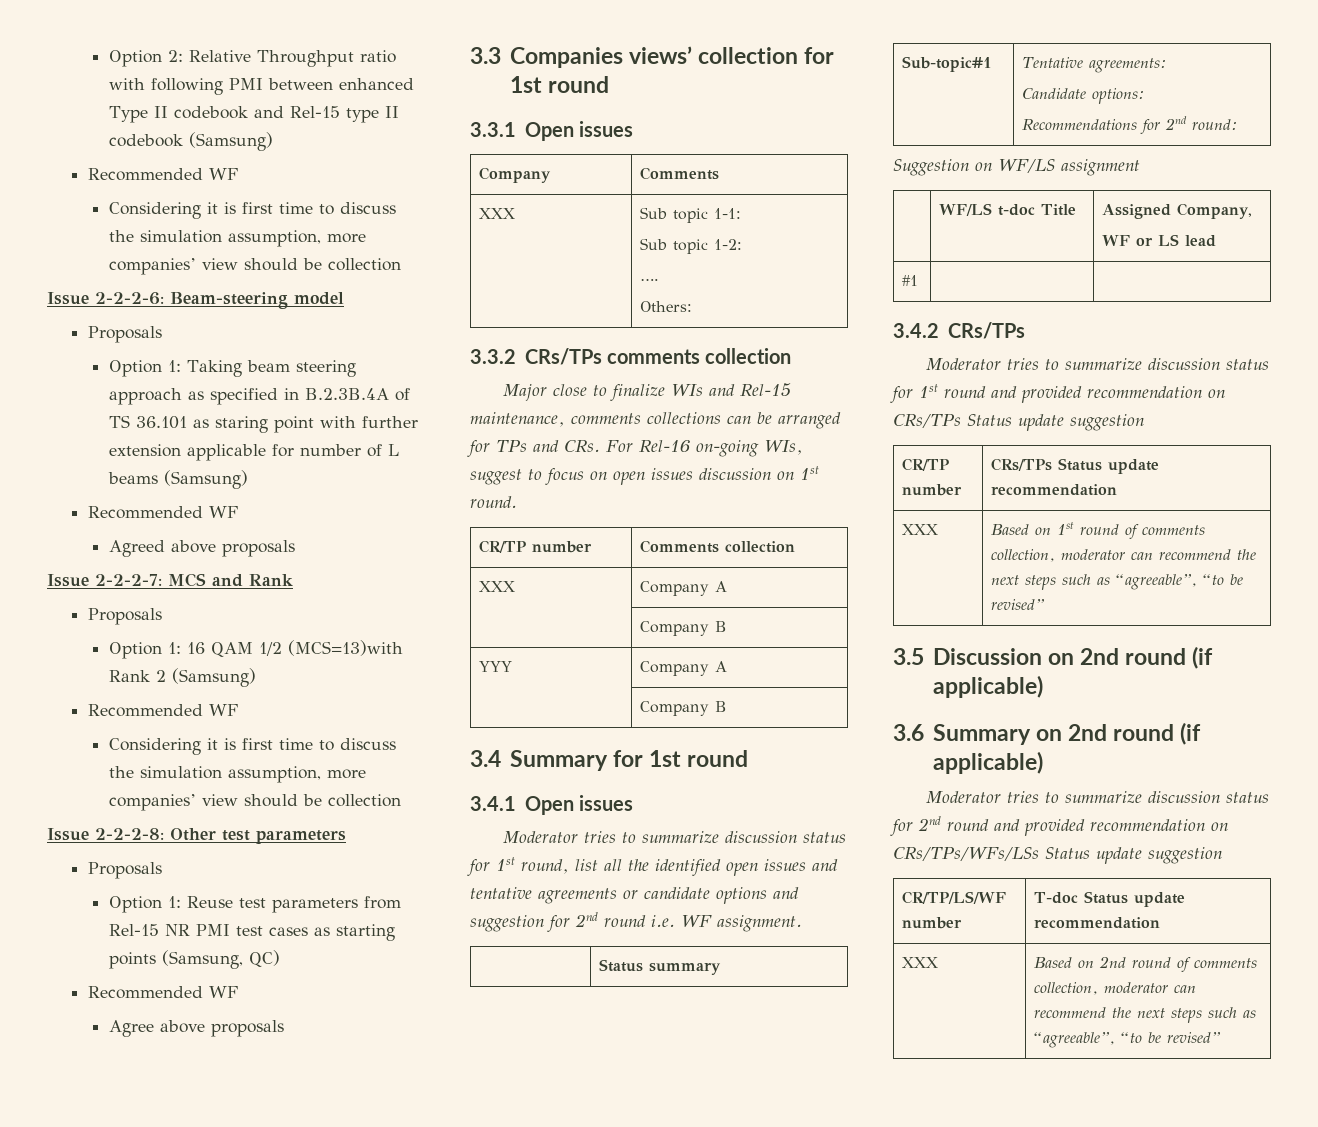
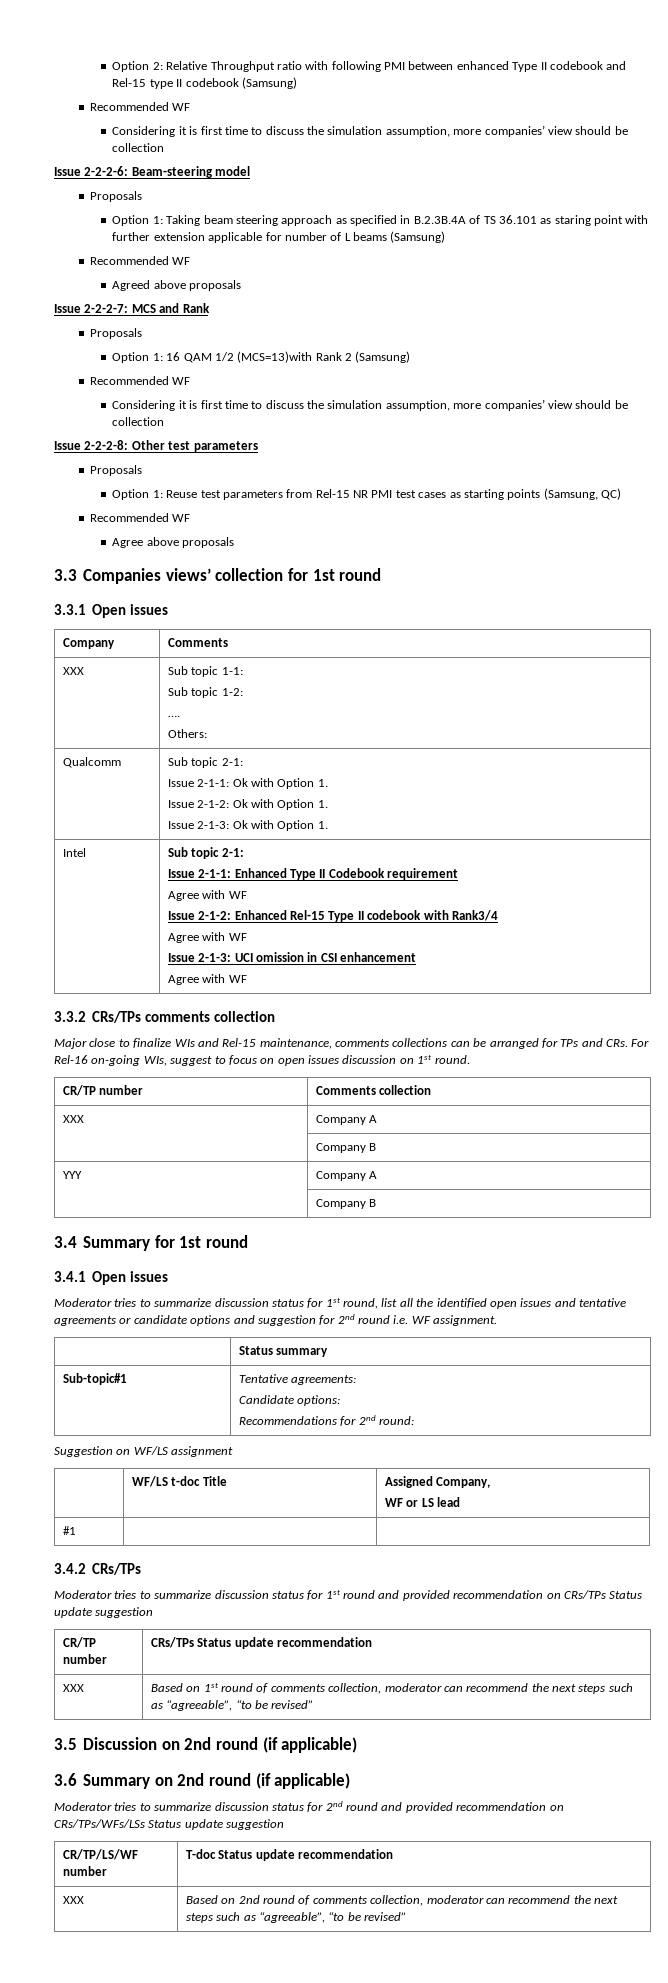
(693, 306) none -> [62,757,121,768] [167,757,243,768] [167,778,328,789] [167,799,328,810] [167,820,328,831] [62,848,86,857] [167,847,244,859] [167,868,459,880] [167,890,247,901] [167,910,498,922] [167,932,247,943] [167,952,417,962] [167,974,247,985] // Qualcomm | Sub topic 2-1: // Issue 2-1-1: Ok with Option 1. // Issue 2-1-2: Ok with Option 1. // Issue 2-1-3: Ok with Option 1. // Intel | Sub topic 2-1: // Issue 2-1-1: Enhanced Type II Codebook requirement // Agree with WF // Issue 2-1-2: Enhanced Rel-15 Type II codebook with Rank3/4 // Agree with WF // Issue 2-1-3: UCI omission in CSI enhancement // Agree with WF

